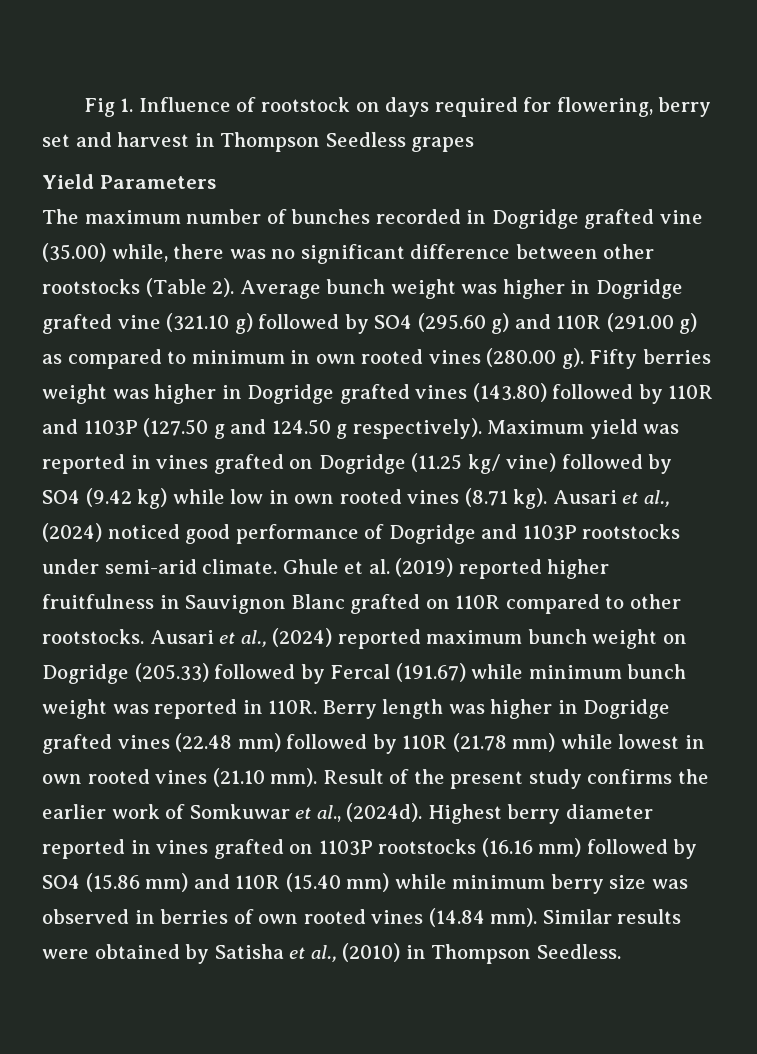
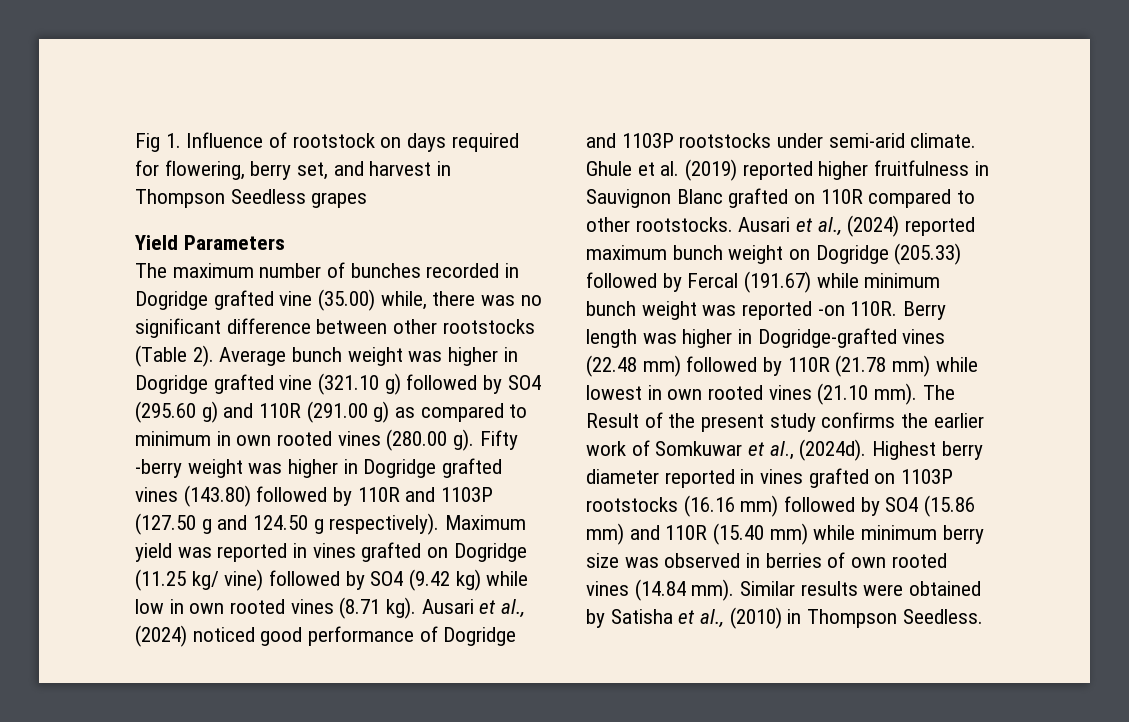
[42,134,70,147] set -> [297,162,329,180] set,
[642,349,711,364] berries -> [135,459,182,478] -berry
[242,700,263,714] in -> [817,305,845,316] -on
[583,699,671,719] [42,734,112,754] Dogridge grafted -> [757,328,897,348] Dogridge-grafted
(318, 777) none -> [922,385,955,400] The

